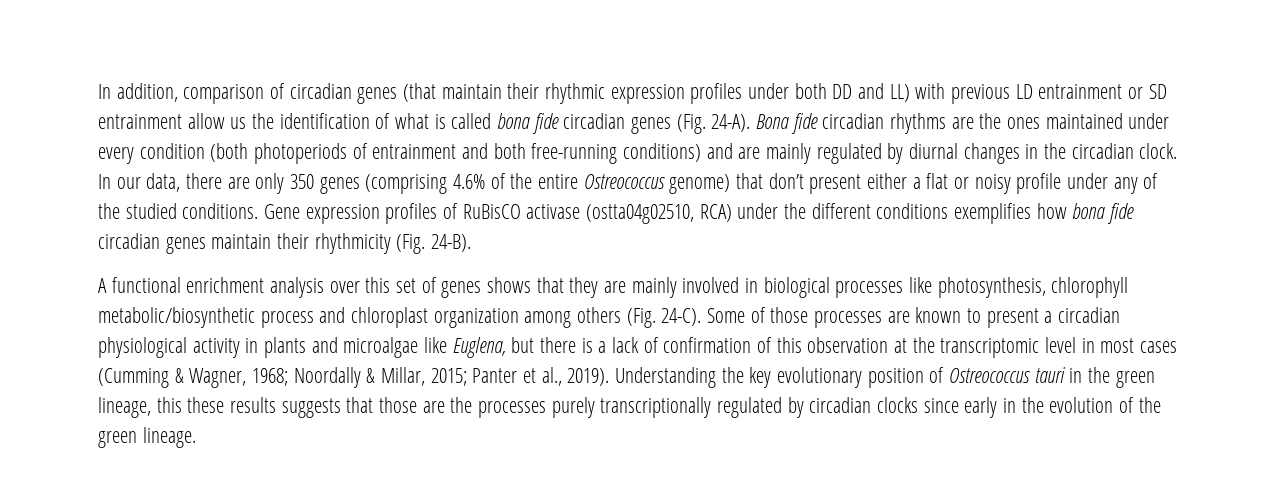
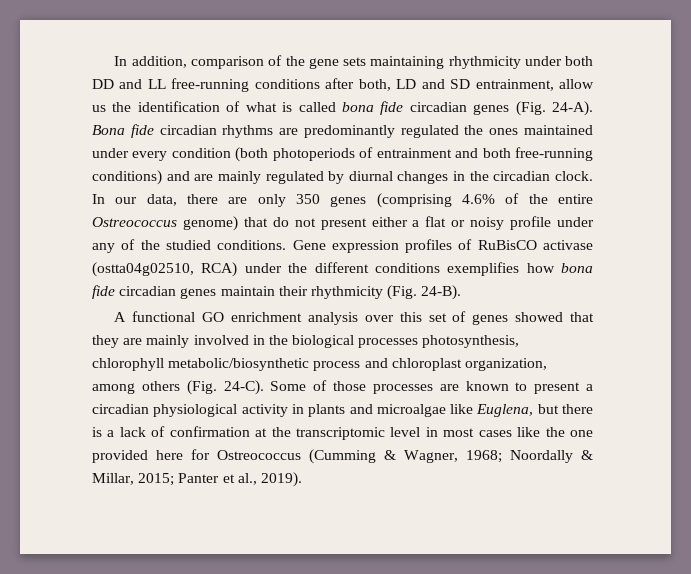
[289,83,1167,104] [98,114,182,129] circadian genes (that maintain their rhythmic expression profiles under both DD and LL) with previous LD entrainment or SD entrainment -> [285,56,593,69] [92,78,554,92] the gene sets maintaining rhythmicity under both DD and LL free-running conditions after both, LD and SD entrainment,
(974, 123) none -> [303,125,459,138] predominantly regulated
[768,173,804,189] don’t -> [272,217,316,227] do not
(181, 285) none -> [202,312,225,322] GO
[487,277,532,293] shows -> [515,312,564,322] showed
(759, 285) none -> [268,335,288,345] the
[909,277,933,293] like -> (419, 343) none
[433,308,519,328] organization -> [464,358,547,371] organization,
[757,337,889,353] of this observation -> (250, 431) none
(1178, 347) none -> [517,427,594,437] [92,449,301,463] like the one provided here for Ostreococcus
[615,367,1155,388] [98,397,1161,418] [98,427,196,448] Understanding the key evolutionary position of Ostreococcus tauri in the green lineage, this these results suggests that those are the processes purely transcriptionally regulated by circadian clocks since early in the evolution of the green lineage. -> (302, 479) none

